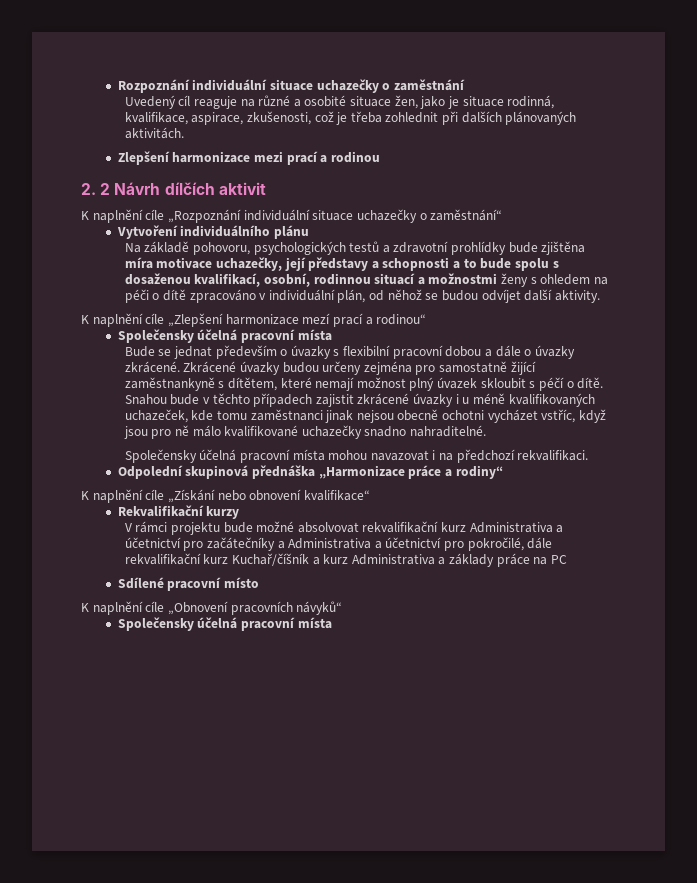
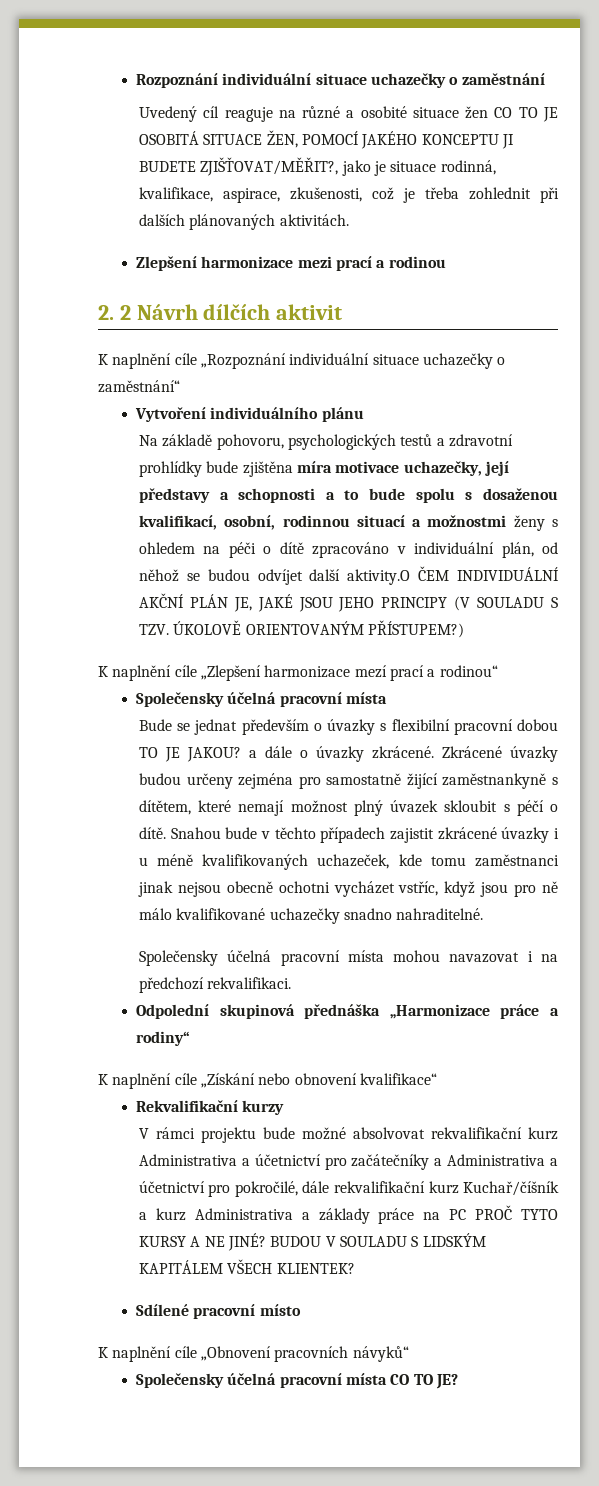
[394,95,418,109] žen, -> [465,106,559,122] [138,130,514,149] [138,157,339,176] žen CO TO JE OSOBITÁ SITUACE ŽEN, POMOCÍ JAKÉHO KONCEPTU JI BUDETE ZJIŠŤOVAT/MĚŘIT?,
[554,290,600,303] aktivity. -> [347,566,559,585] [138,593,558,612] [138,620,464,638] aktivity.O ČEM INDIVIDUÁLNÍ AKČNÍ PLÁN JE, JAKÉ JSOU JEHO PRINCIPY (V SOULADU S TZV. ÚKOLOVĚ ORIENTOVANÝM PŘÍSTUPEM?)
(482, 351) none -> [138,747,241,762] TO JE JAKOU?
(568, 559) none -> [475,1205,558,1220] [138,1233,486,1251] [138,1259,355,1274] PROČ TYTO KURSY A NE JINÉ? BUDOU V SOULADU S LIDSKÝM KAPITÁLEM VŠECH KLIENTEK?
(332, 623) none -> [390,1374,458,1389] CO TO JE?

